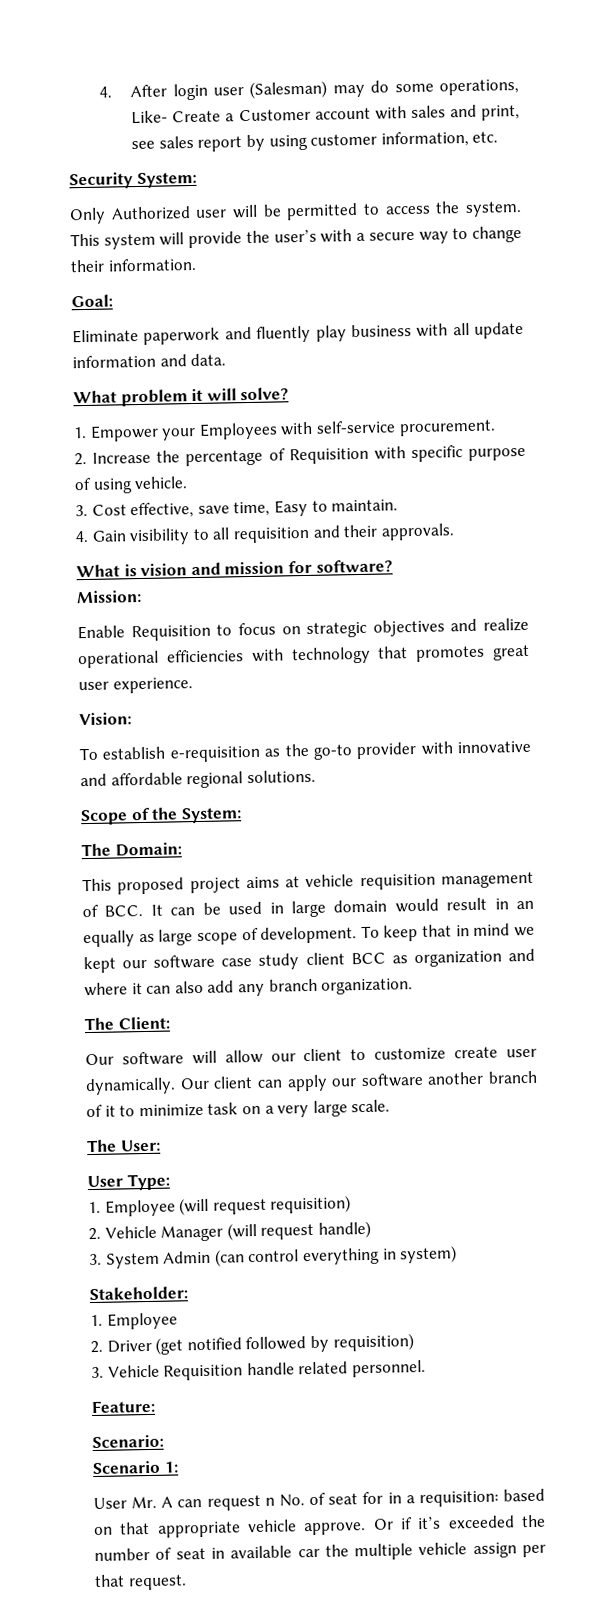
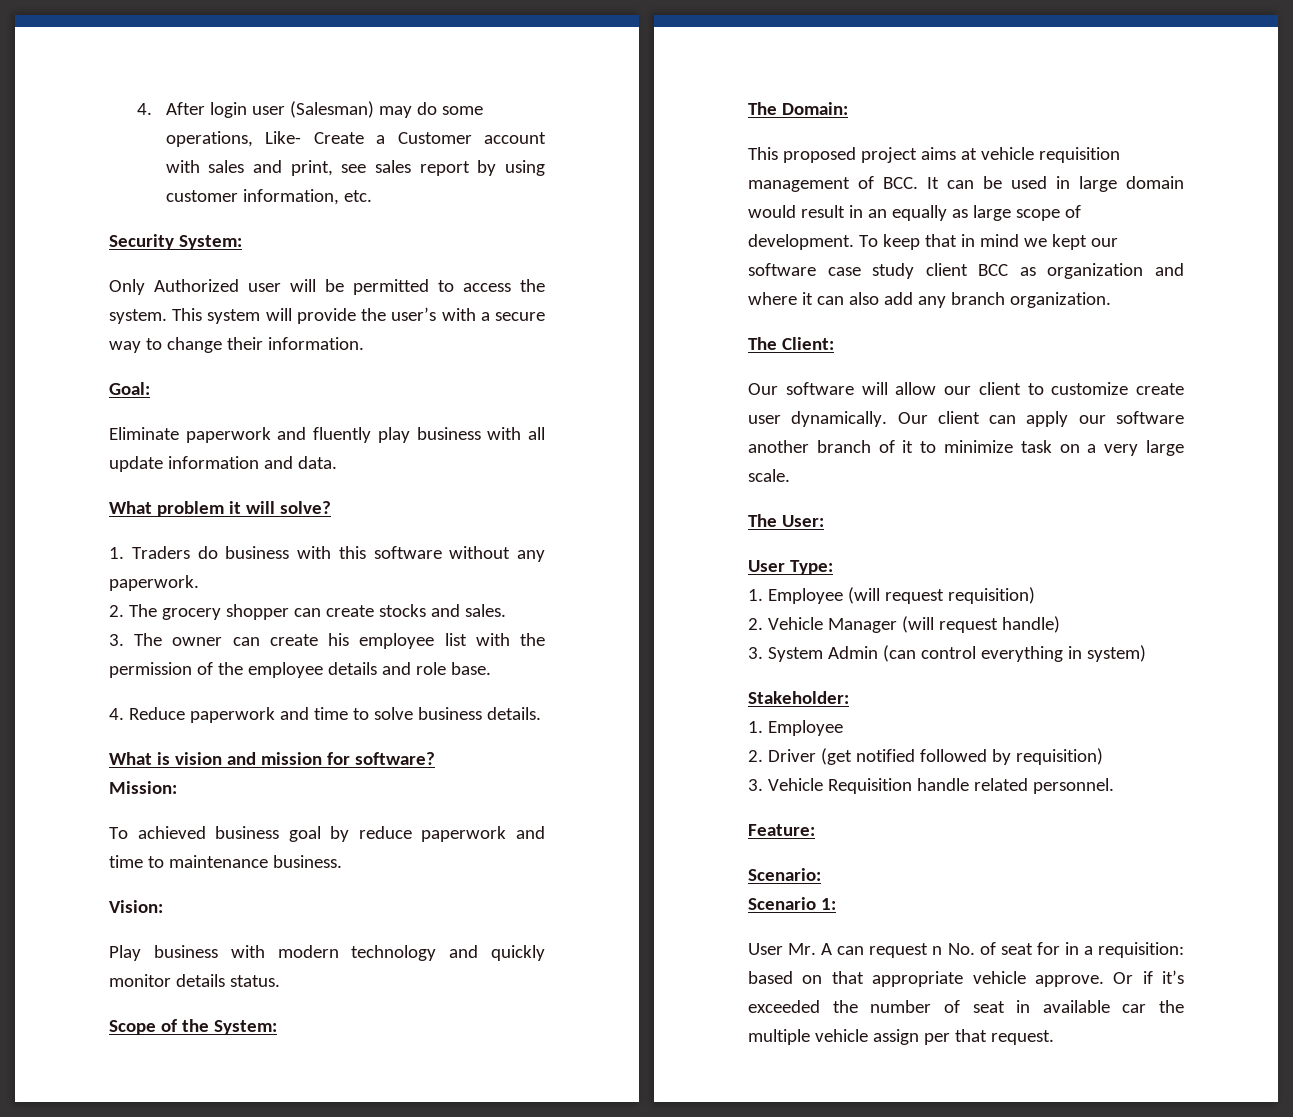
[89,419,496,442] [74,445,526,467] [74,476,189,494] [75,499,399,519] [75,523,455,546] Empower your Employees with self-service procurement. // 2. Increase the percentage of Requisition with specific purpose of using vehicle. // 3. Cost effective, save time, Easy to maintain. // 4. Gain visibility to all requisition and their approvals. -> [131,546,545,562] [109,575,199,591] [109,604,506,620] [109,633,545,649] [109,662,491,678] [109,707,541,723] Traders do business with this software without any paperwork. // 2. The grocery shopper can create stocks and sales. // 3. The owner can create his employee list with the permission of the employee details and role base. // 4. Reduce paperwork and time to solve business details.
[77,617,529,642] [78,644,530,669] [78,677,193,694] [79,712,132,726] [79,740,531,763] [80,769,316,789] Enable Requisition to focus on strategic objectives and realize operational efficiencies with technology that promotes great user experience. // Vision: // To establish e-requisition as the go-to provider with innovative and affordable regional solutions. -> [109,826,545,842] [109,855,342,868] [109,900,163,913] [109,945,545,961] [109,974,280,987] To achieved business goal by reduce paperwork and time to maintenance business. // Vision: // Play business with modern technology and quickly monitor details status.

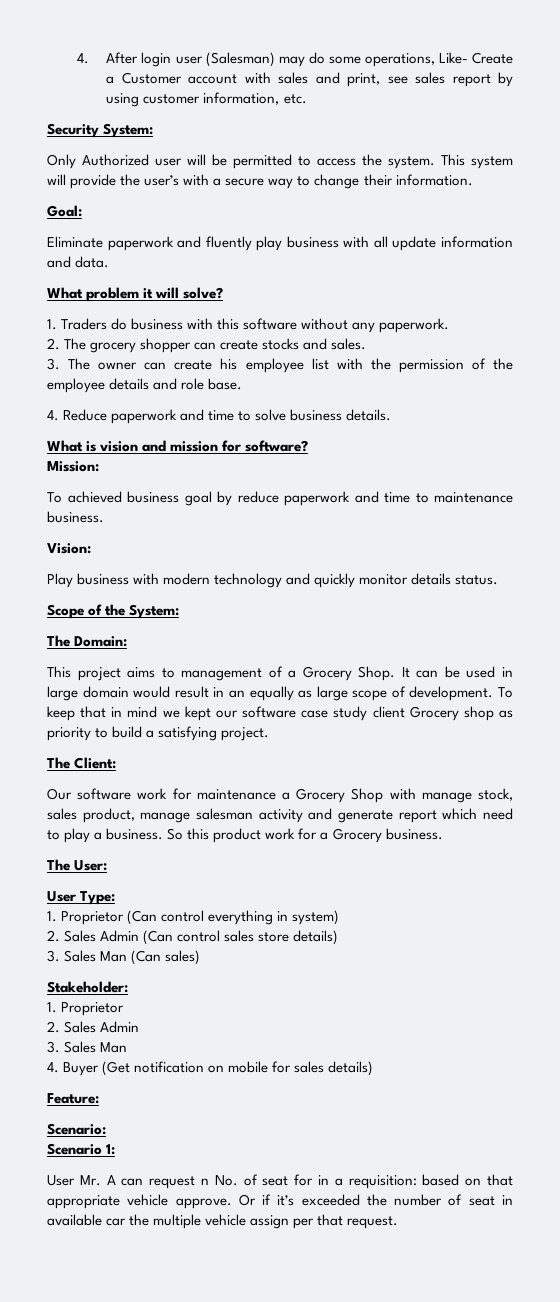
[782,147,856,163] proposed -> (71, 672) none
[960,147,1120,163] [748,176,918,192] at vehicle requisition management of BCC. -> [161,666,396,681] to management of a Grocery Shop.
[978,263,1184,279] [748,292,1111,308] [748,337,834,350] [748,382,1184,395] [748,411,1184,427] [748,440,1184,456] [748,469,790,482] BCC as organization and where it can also add any branch organization. // The Client: // Our software will allow our client to customize create user dynamically. Our client can apply our software another branch of it to minimize task on a very large scale. -> [409,706,513,721] [47,726,270,741] [47,757,117,769] [47,788,513,803] [47,808,513,823] [47,828,443,843] Grocery shop as priority to build a satisfying project. // The Client: // Our software work for maintenance a Grocery Shop with manage stock, sales product, manage salesman activity and generate report which need to play a business. So this product work for a Grocery business.
[767,587,1035,604] [748,616,1060,633] [748,645,1146,662] Employee (will request requisition) // 2. Vehicle Manager (will request handle) // 3. System Admin (can control everything in system) -> [61,910,340,925] [47,930,339,945] [47,950,201,965] Proprietor (Can control everything in system) // 2. Sales Admin (Can control sales store details) // 3. Sales Man (Can sales)
[767,720,843,736] [748,748,1103,765] [748,778,1114,794] Employee // 2. Driver (get notified followed by requisition) // 3. Vehicle Requisition handle related personnel. -> [61,1002,125,1016] [47,1021,140,1033] [47,1041,128,1053] [47,1061,374,1076] Proprietor // 2. Sales Admin // 3. Sales Man // 4. Buyer (Get notification on mobile for sales details)

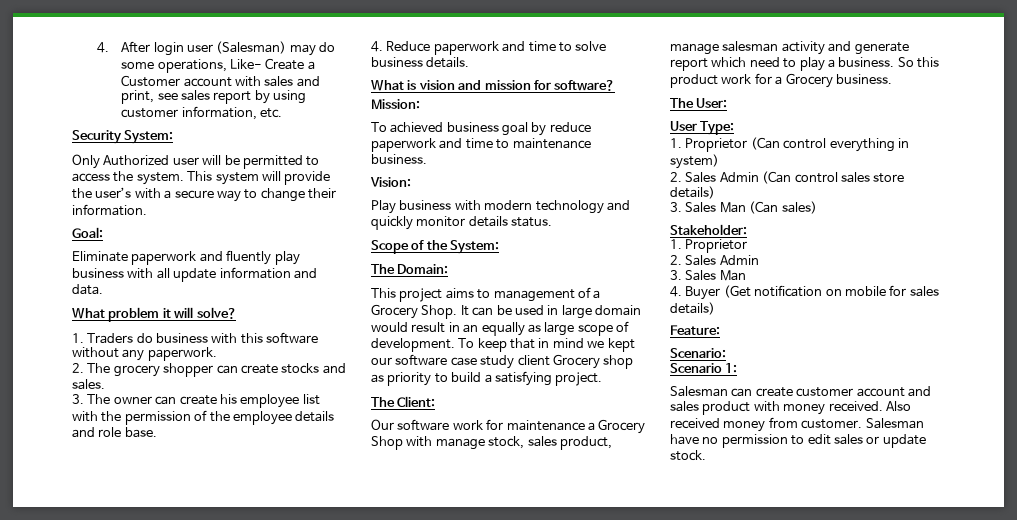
[47,1174,514,1189] [47,1194,513,1209] [47,1214,399,1229] User Mr. A can request n No. of seat for in a requisition: based on that appropriate vehicle approve. Or if it’s exceeded the number of seat in available car the multiple vehicle assign per that request. -> [670,386,931,397] [670,401,911,415] [670,417,924,432] [670,434,926,448] [670,450,706,461] Salesman can create customer account and sales product with money received. Also received money from customer. Salesman have no permission to edit sales or update stock.

